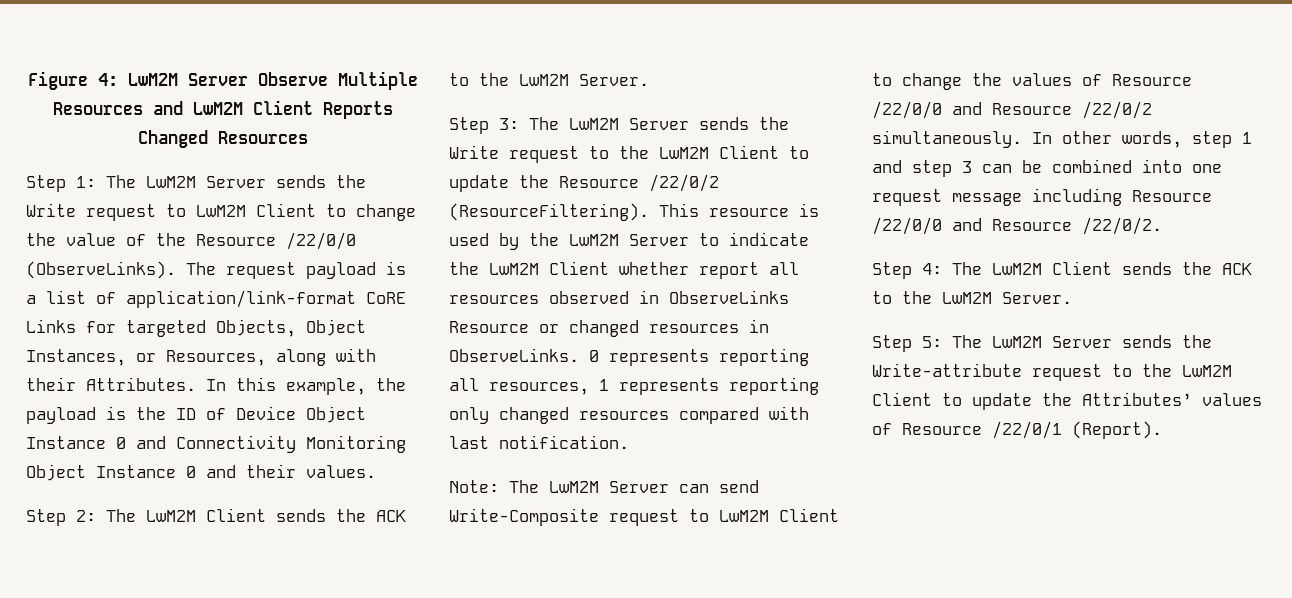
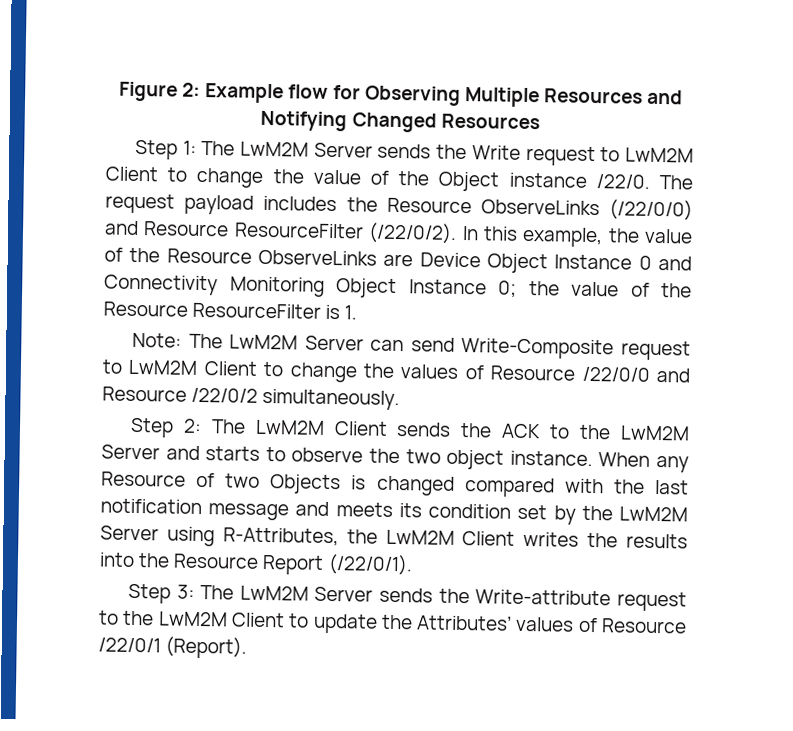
[98,71,418,90] [53,100,393,119] 4: LwM2M Server Observe Multiple Resources and LwM2M Client Reports -> [182,82,684,108] [260,110,348,132] 2: Example flow for Observing Multiple Resources and Notifying
[196,232,356,250] [26,261,406,279] [26,290,406,308] [26,319,366,337] [26,348,376,366] [26,377,406,395] [26,406,226,424] Resource /22/0/0 (ObserveLinks). The request payload is a list of application/link-format CoRE Links for targeted Objects, Object Instances, or Resources, along with their Attributes. In this example, the payload is the ID of -> [438,171,693,192] [105,193,694,221] [104,220,693,248] [104,247,414,267] Object instance /22/0. The request payload includes the Resource ObserveLinks (/22/0/0) and Resource ResourceFilter (/22/0/2). In this example, the value of the Resource ObserveLinks are
[186,464,376,478] [26,508,406,526] [449,73,649,86] [449,117,789,134] [449,145,809,163] [449,174,719,192] [449,203,819,221] [449,232,809,250] [449,261,799,279] [449,290,789,304] [449,319,769,337] [449,348,809,366] [449,377,819,395] [449,406,809,424] [449,435,629,449] 0 and their values. // Step 2: The LwM2M Client sends the ACK to the LwM2M Server. // Step 3: The LwM2M Server sends the Write request to the LwM2M Client to update the Resource /22/0/2 (ResourceFiltering). This resource is used by the LwM2M Server to indicate the LwM2M Client whether report all resources observed in ObserveLinks Resource or changed resources in ObserveLinks. 0 represents reporting all resources, 1 represents reporting only changed resources compared with last notification. -> [498,280,692,298] [103,301,358,320] 0; the value of the Resource ResourceFilter is 1.
[1032,131,1252,148] [872,159,1222,177] [872,188,1212,206] [872,217,1162,235] [872,261,1252,279] [872,291,1072,304] [872,335,942,352] In other words, step 1 and step 3 can be combined into one request message including Resource /22/0/0 and Resource /22/0/2. // Step 4: The LwM2M Client sends the ACK to the LwM2M Server. // Step 5: -> [129,417,691,441] [101,444,690,473] [101,471,690,498] [100,498,688,525] [100,525,688,549] [99,552,413,576] [127,583,195,604] // Step 2: The LwM2M Client sends the ACK to the LwM2M Server and starts to observe the two object instance. When any Resource of two Objects is changed compared with the last notification message and meets its condition set by the LwM2M Server using R-Attributes, the LwM2M Client writes the results into the Resource Report (/22/0/1). // Step 3:

